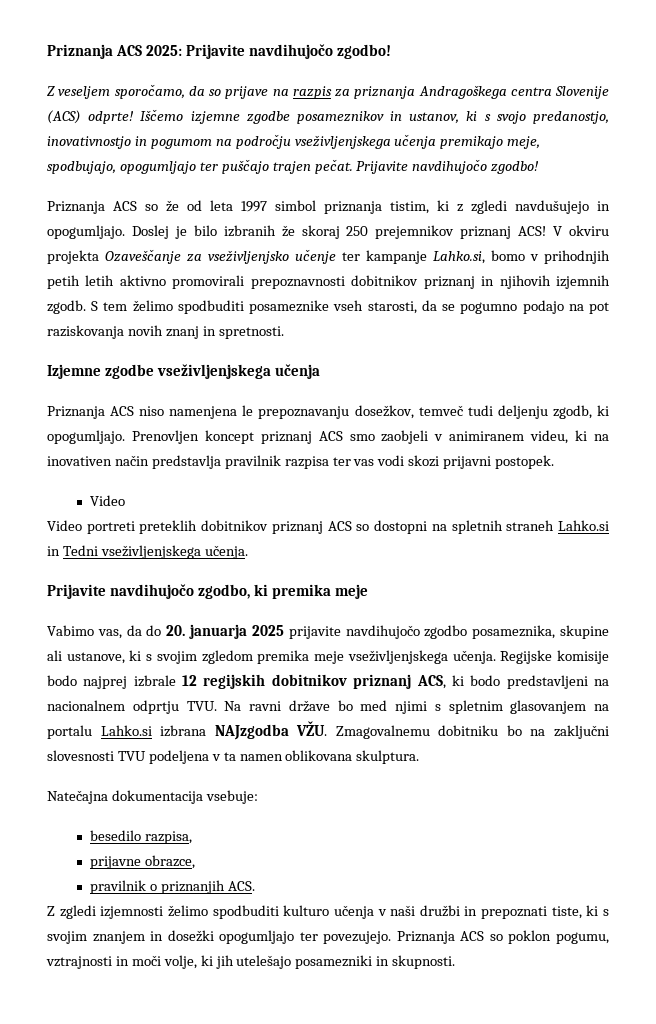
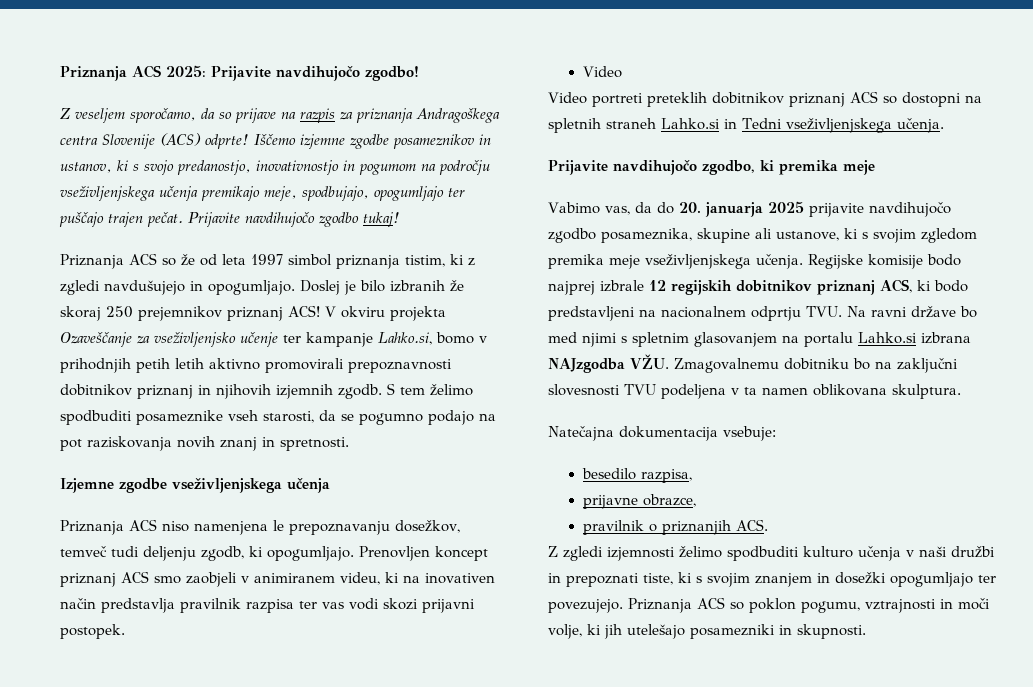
[491,161,540,174] zgodbo! -> [319,212,400,227] zgodbo tukaj!

